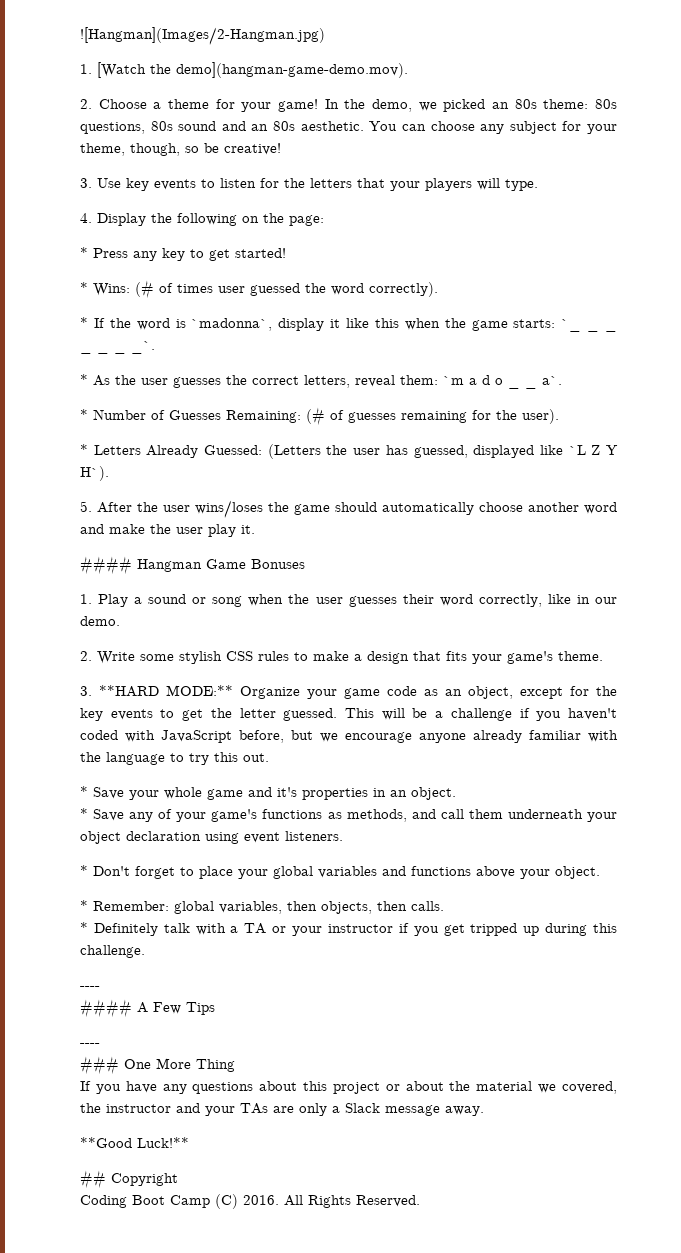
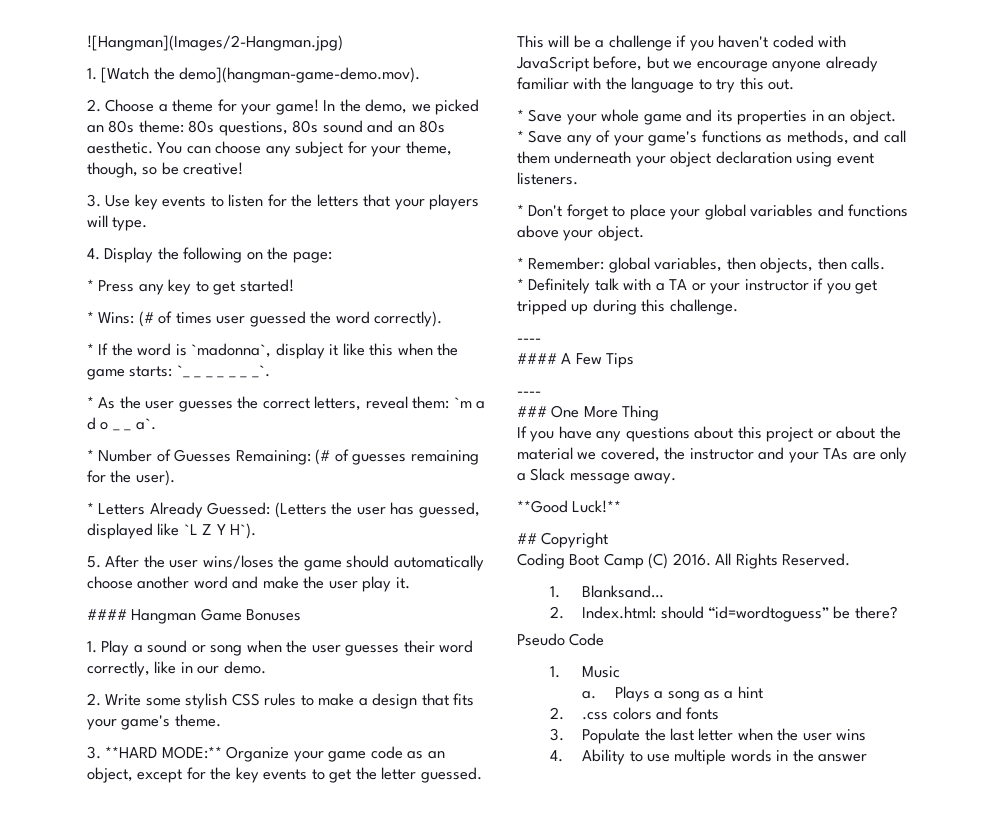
[277,787,297,797] it's -> [716,110,733,122] its
(420, 1201) none -> [549,585,665,598] [549,606,898,622] [517,633,605,646] [549,666,621,678] [582,686,763,702] [549,707,720,720] [549,728,867,744] [549,749,868,765] // 1. Blanksand… // 2. Index.html: should “id=wordtoguess” be there? // Pseudo Code // 1. Music // a. Plays a song as a hint // 2. .css colors and fonts // 3. Populate the last letter when the user wins // 4. Ability to use multiple words in the answer

